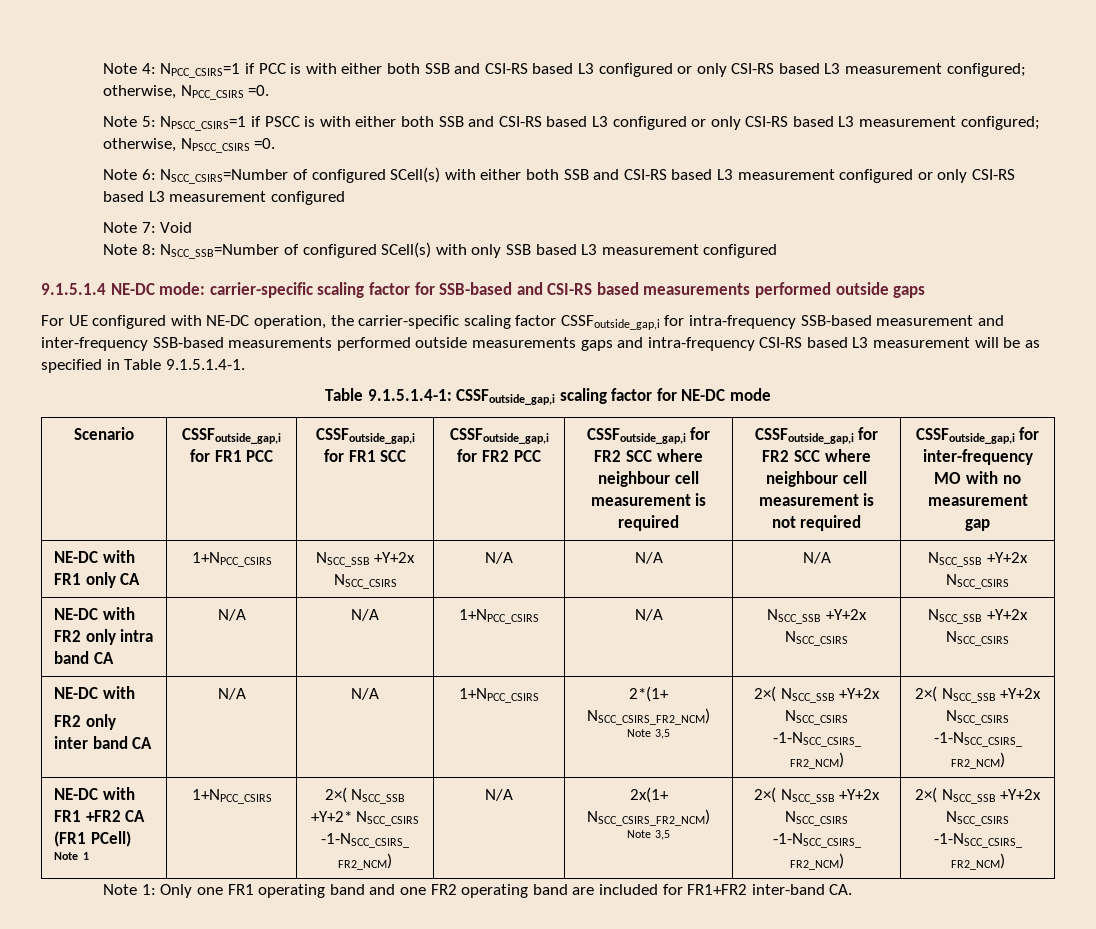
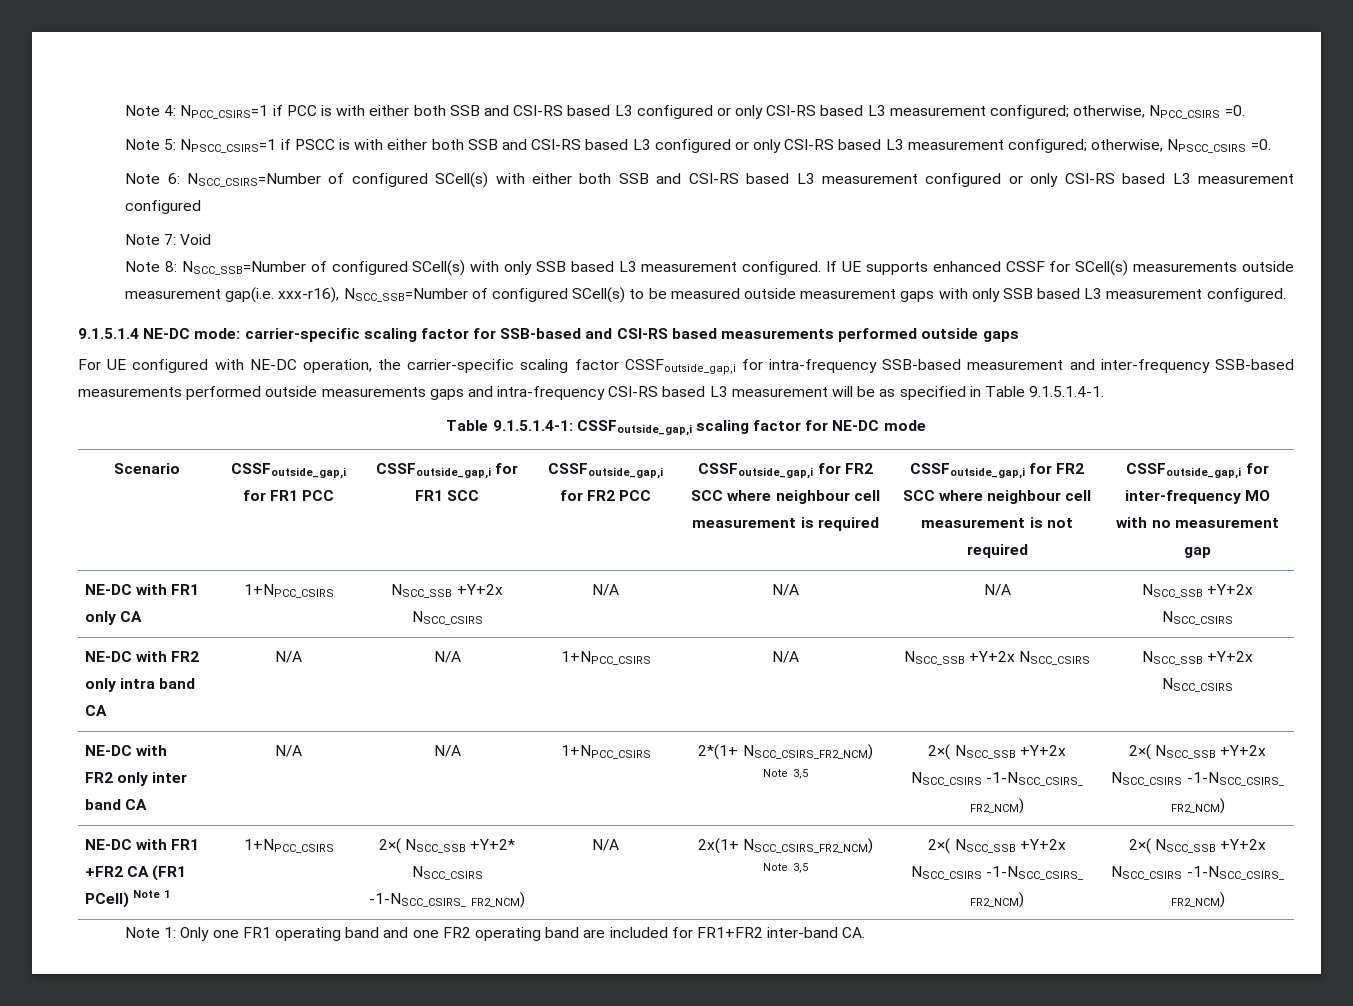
[703,244,778,258] configured -> [742,260,1294,276] [125,287,1286,303] configured. If UE supports enhanced CSSF for SCell(s) measurements outside measurement gap(i.e. xxx-r16), NSCC_SSB=Number of configured SCell(s) to be measured outside measurement gaps with only SSB based L3 measurement configured.

